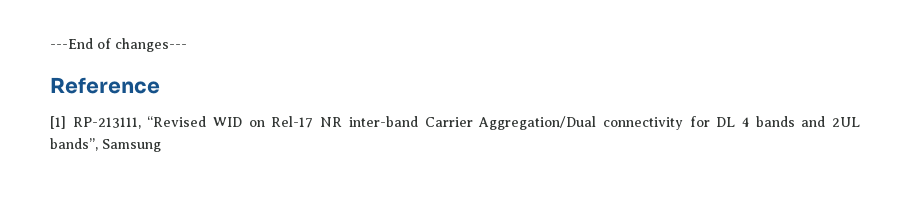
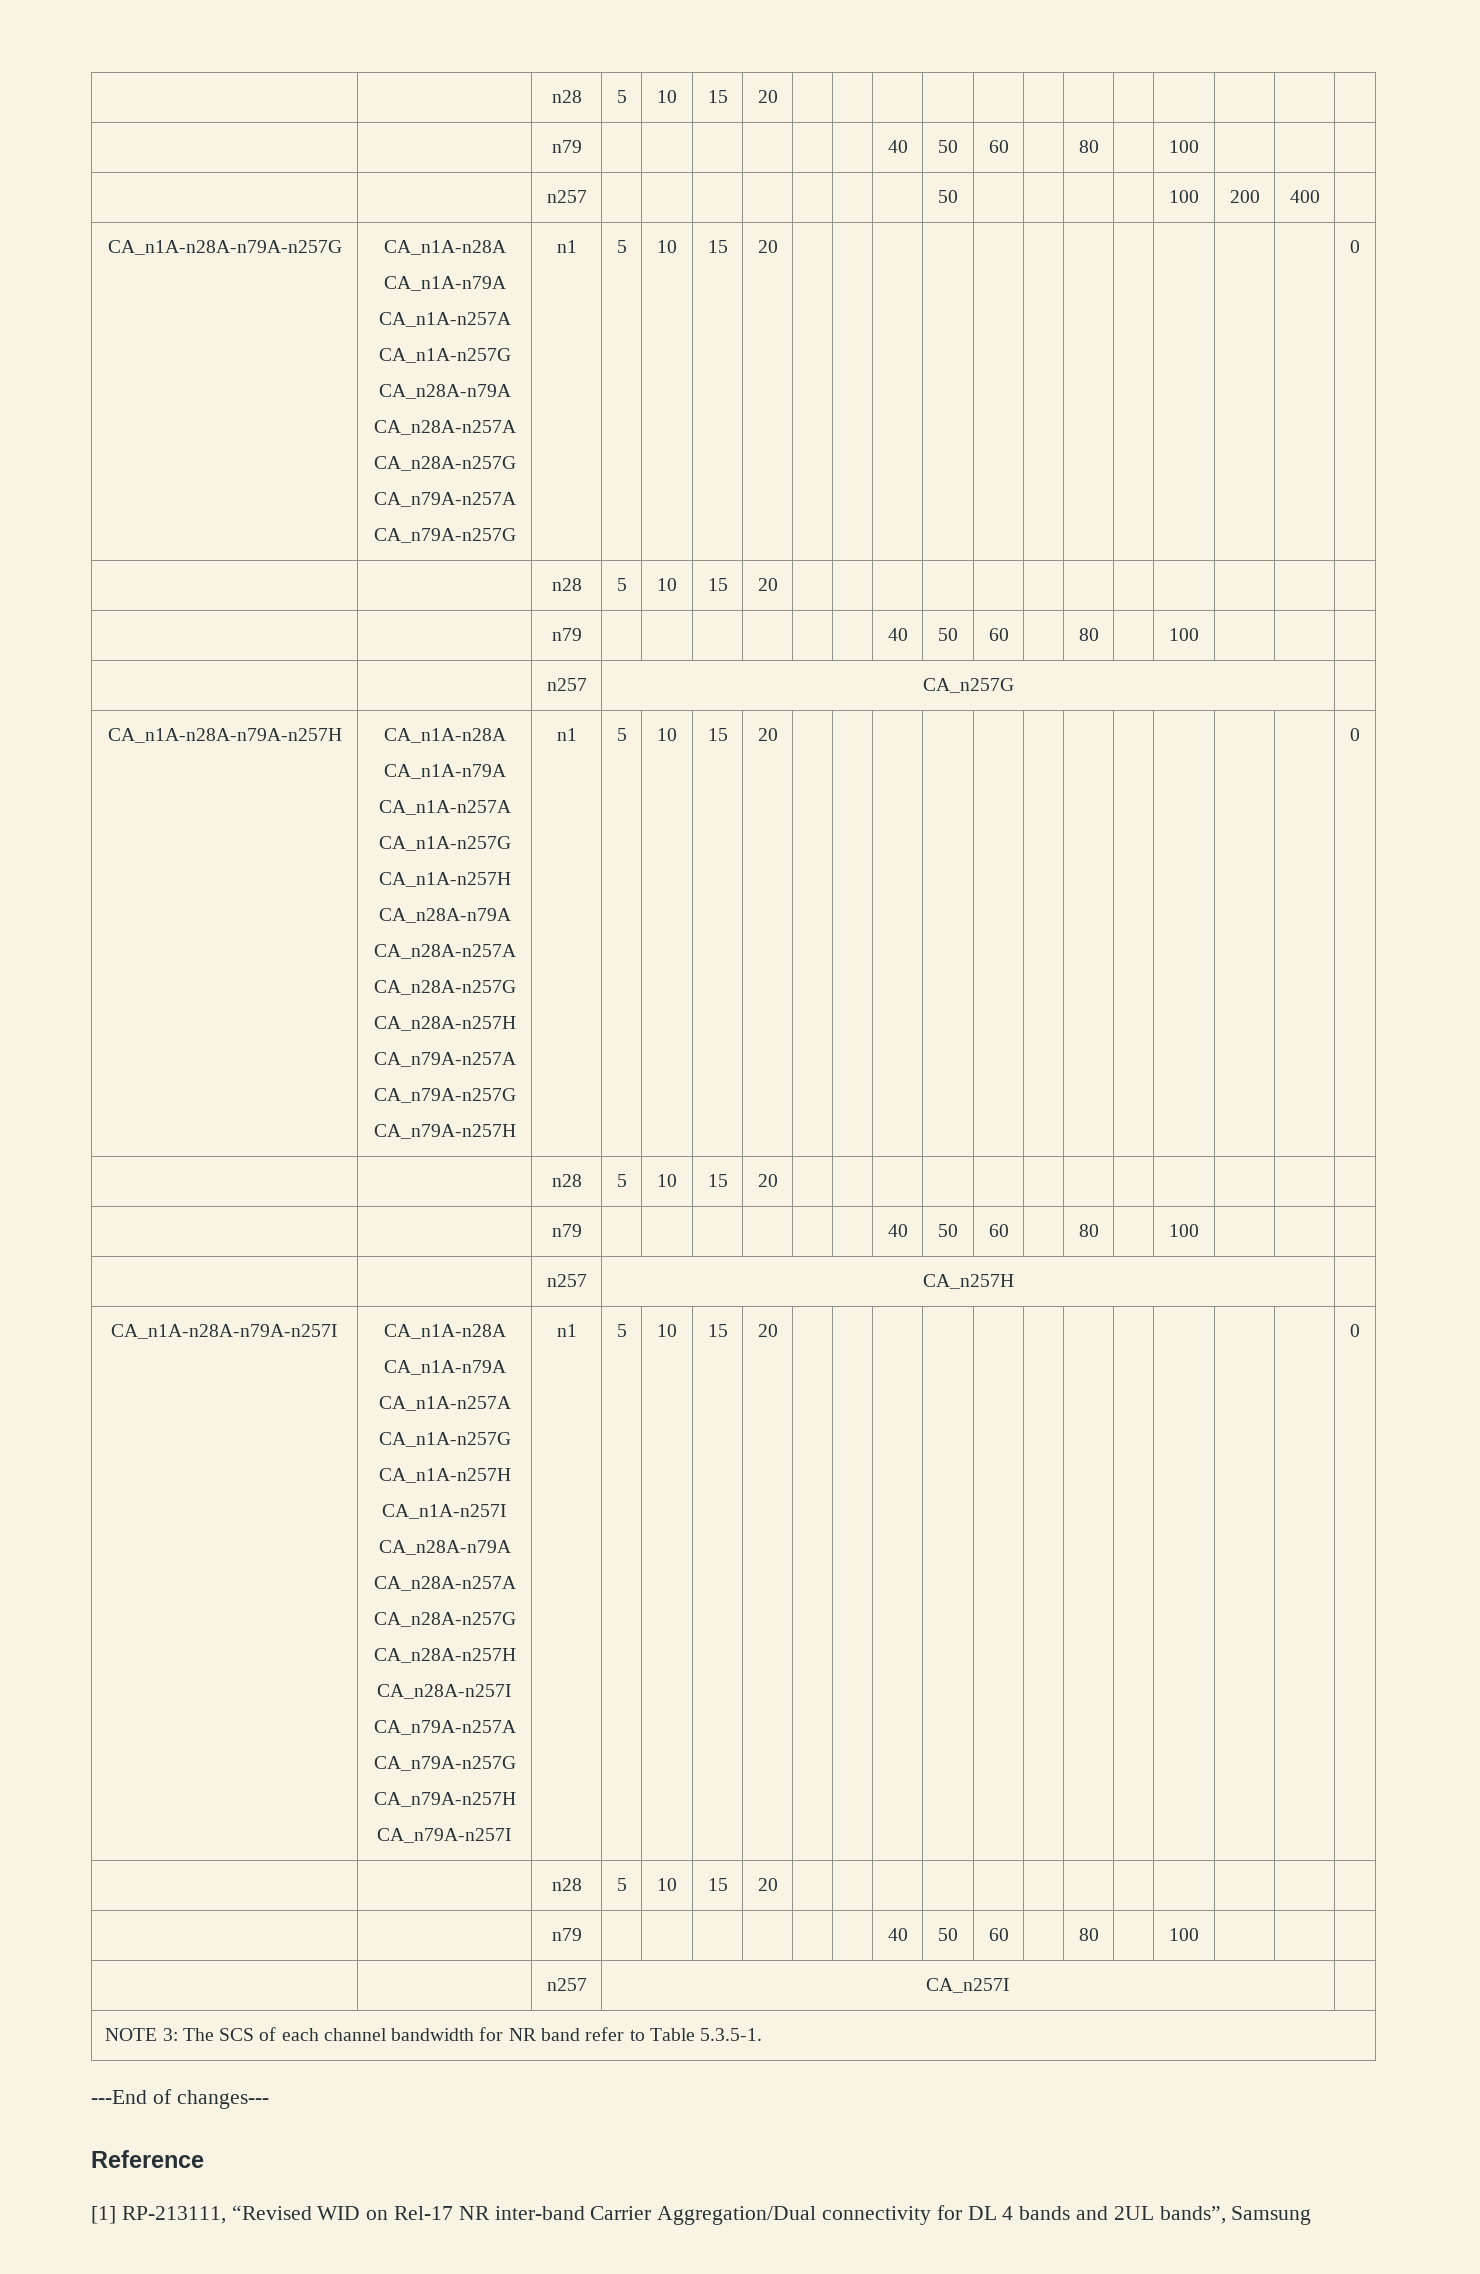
(50, 43) none -> [551,90,582,103] [616,90,627,103] [657,90,677,103] [707,90,728,103] [757,90,778,103] [551,140,582,153] [887,140,908,153] [938,140,958,153] [988,140,1009,153] [1078,140,1099,153] [1169,140,1199,153] [546,190,587,203] [938,190,958,203] [1169,190,1199,203] [1229,190,1260,203] [1289,190,1320,203] [107,240,342,255] [383,240,506,255] [383,276,506,291] [378,312,511,327] [378,348,511,363] [378,384,511,399] [373,420,516,435] [373,456,516,471] [373,492,516,507] [373,528,516,543] [556,240,577,253] [616,240,627,253] [657,240,677,253] [707,240,728,253] [757,240,778,253] [1350,240,1360,253] [551,578,582,591] [616,578,627,591] [657,578,677,591] [707,578,728,591] [757,578,778,591] [551,628,582,641] [887,628,908,641] [938,628,958,641] [988,628,1009,641] [1078,628,1099,641] [1169,628,1199,641] [546,678,587,691] [922,678,1014,693] [107,728,342,743] [383,728,506,743] [383,764,506,779] [378,800,511,815] [378,836,511,851] [378,872,511,887] [378,908,511,923] [373,944,516,959] [373,980,516,995] [373,1016,516,1031] [373,1052,516,1067] [373,1088,516,1103] [373,1124,516,1139] [556,728,577,741] [616,728,627,741] [657,728,677,741] [707,728,728,741] [757,728,778,741] [1350,728,1360,741] [551,1174,582,1187] [616,1174,627,1187] [657,1174,677,1187] [707,1174,728,1187] [757,1174,778,1187] [551,1224,582,1237] [887,1224,908,1237] [938,1224,958,1237] [988,1224,1009,1237] [1078,1224,1099,1237] [1169,1224,1199,1237] [546,1274,587,1287] [922,1274,1014,1289] [111,1324,338,1339] [383,1324,506,1339] [383,1360,506,1375] [378,1396,511,1411] [378,1432,511,1447] [378,1468,511,1483] [382,1504,507,1519] [378,1540,511,1555] [373,1576,516,1591] [373,1612,516,1627] [373,1648,516,1663] [377,1684,512,1699] [373,1720,516,1735] [373,1756,516,1771] [373,1792,516,1807] [377,1828,512,1843] [556,1324,577,1337] [616,1324,627,1337] [657,1324,677,1337] [707,1324,728,1337] [757,1324,778,1337] [1350,1324,1360,1337] [551,1878,582,1891] [616,1878,627,1891] [657,1878,677,1891] [707,1878,728,1891] [757,1878,778,1891] [551,1928,582,1941] [887,1928,908,1941] [938,1928,958,1941] [988,1928,1009,1941] [1078,1928,1099,1941] [1169,1928,1199,1941] [546,1978,587,1991] [926,1978,1010,1993] [105,2027,763,2041] | | n28 | 5 | 10 | 15 | 20 | | | | | | | | | | | | // | | n79 | | | | | | | 40 | 50 | 60 | | 80 | | 100 | | | // | | n257 | | | | | | | | 50 | | | | | 100 | 200 | 400 | // CA_n1A-n28A-n79A-n257G | CA_n1A-n28A // CA_n1A-n79A // CA_n1A-n257A // CA_n1A-n257G // CA_n28A-n79A // CA_n28A-n257A // CA_n28A-n257G // CA_n79A-n257A // CA_n79A-n257G | n1 | 5 | 10 | 15 | 20 | | | | | | | | | | | | 0 // | | n28 | 5 | 10 | 15 | 20 | | | | | | | | | | | | // | | n79 | | | | | | | 40 | 50 | 60 | | 80 | | 100 | | | // | | n257 | CA_n257G | // CA_n1A-n28A-n79A-n257H | CA_n1A-n28A // CA_n1A-n79A // CA_n1A-n257A // CA_n1A-n257G // CA_n1A-n257H // CA_n28A-n79A // CA_n28A-n257A // CA_n28A-n257G // CA_n28A-n257H // CA_n79A-n257A // CA_n79A-n257G // CA_n79A-n257H | n1 | 5 | 10 | 15 | 20 | | | | | | | | | | | | 0 // | | n28 | 5 | 10 | 15 | 20 | | | | | | | | | | | | // | | n79 | | | | | | | 40 | 50 | 60 | | 80 | | 100 | | | // | | n257 | CA_n257H | // CA_n1A-n28A-n79A-n257I | CA_n1A-n28A // CA_n1A-n79A // CA_n1A-n257A // CA_n1A-n257G // CA_n1A-n257H // CA_n1A-n257I // CA_n28A-n79A // CA_n28A-n257A // CA_n28A-n257G // CA_n28A-n257H // CA_n28A-n257I // CA_n79A-n257A // CA_n79A-n257G // CA_n79A-n257H // CA_n79A-n257I | n1 | 5 | 10 | 15 | 20 | | | | | | | | | | | | 0 // | | n28 | 5 | 10 | 15 | 20 | | | | | | | | | | | | // | | n79 | | | | | | | 40 | 50 | 60 | | 80 | | 100 | | | // | | n257 | CA_n257I | // NOTE 3: The SCS of each channel bandwidth for NR band refer to Table 5.3.5-1. //

